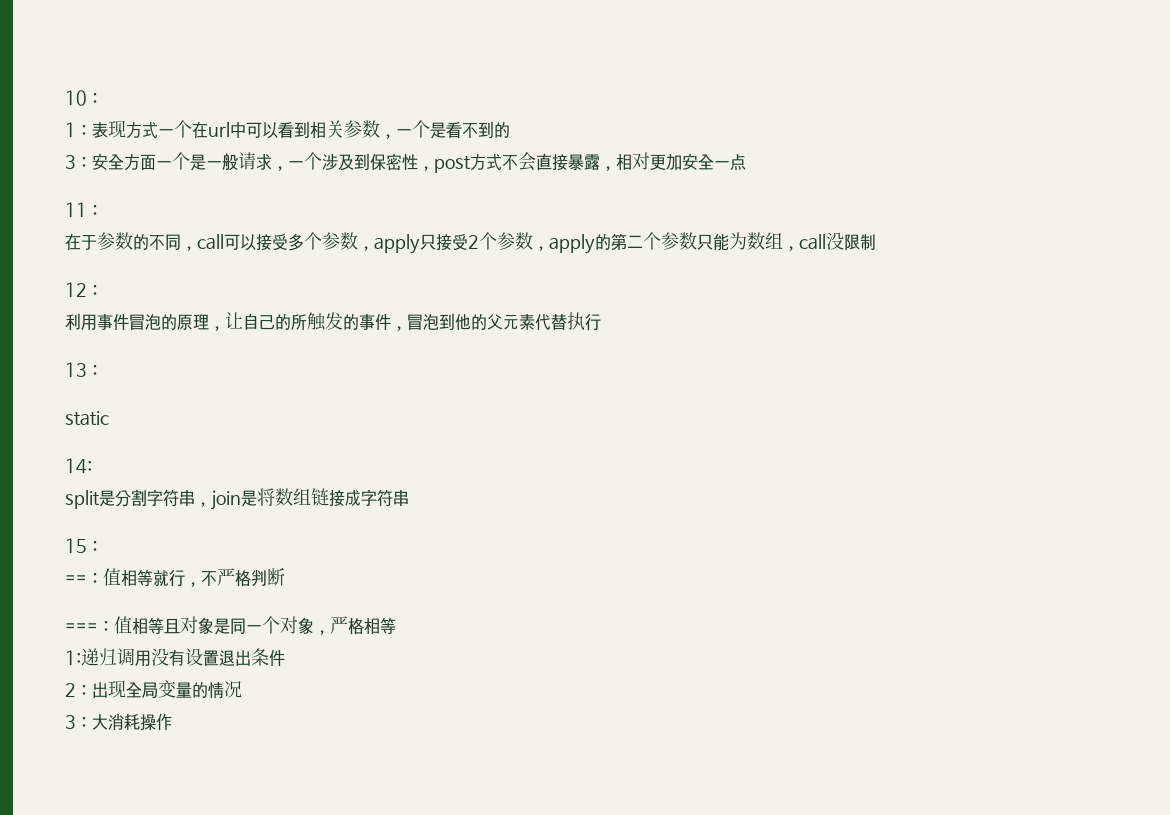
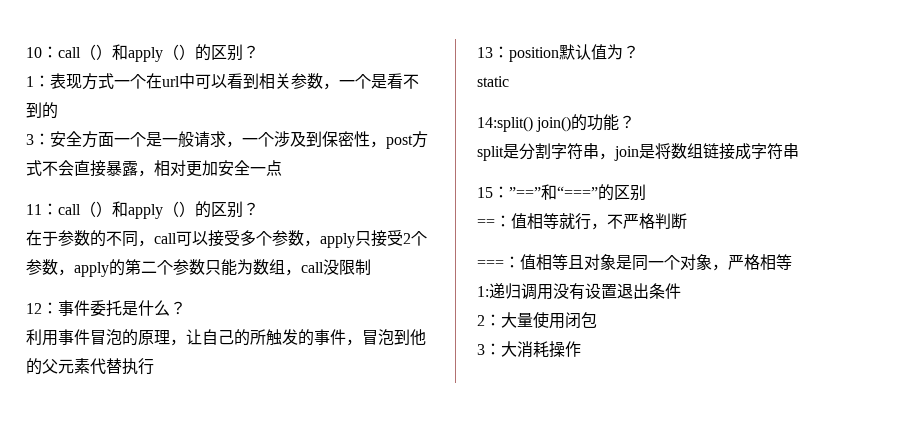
(103, 98) none -> [58,44,259,62] call（）和apply（）的区别？
(103, 210) none -> [58,201,259,219] call（）和apply（）的区别？
(103, 290) none -> [58,300,186,316] 事件委托是什么？
[65,411,109,426] [65,458,92,474] // static // 14: -> [509,44,639,62] [477,76,509,87] [477,114,636,132] position默认值为？ // static // 14:split() join()的功能？
(103, 546) none -> [509,184,646,201] ”==”和“===”的区别
[92,680,242,699] 出现全局变量的情况 -> [501,312,597,329] 大量使用闭包

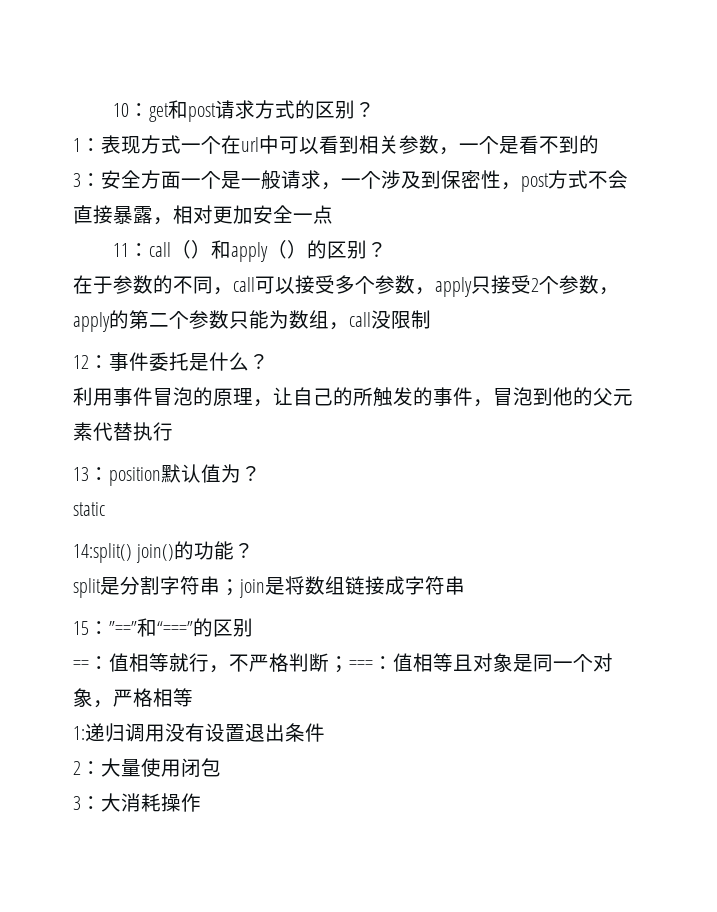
[58,44,195,62] call（）和apply（） -> [149,100,296,122] get和post请求方式
[599,153,615,160] ， -> [220,579,240,596] ；
(687, 221) // -> [329,656,349,673] ；

